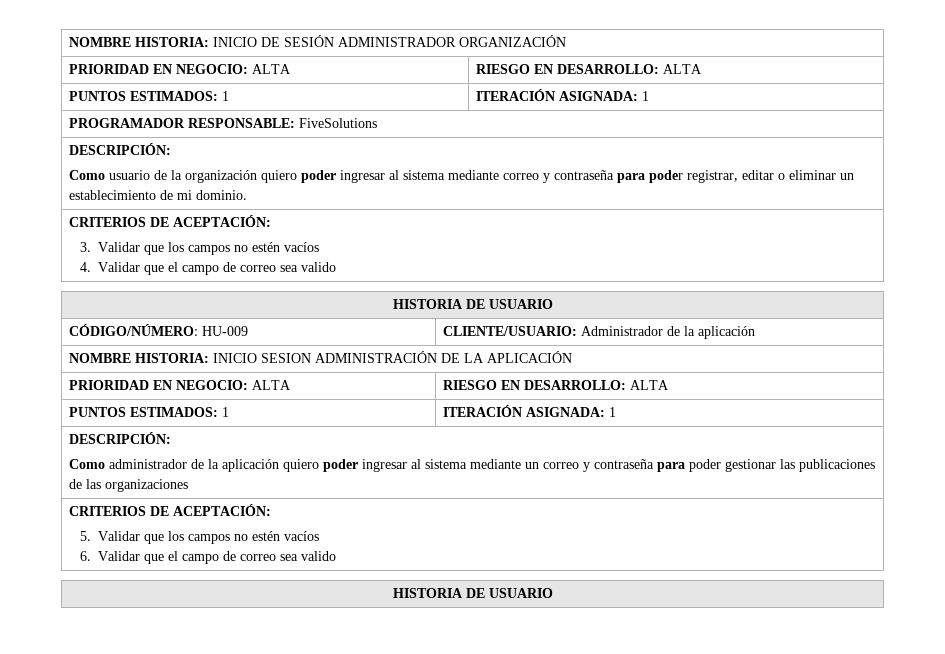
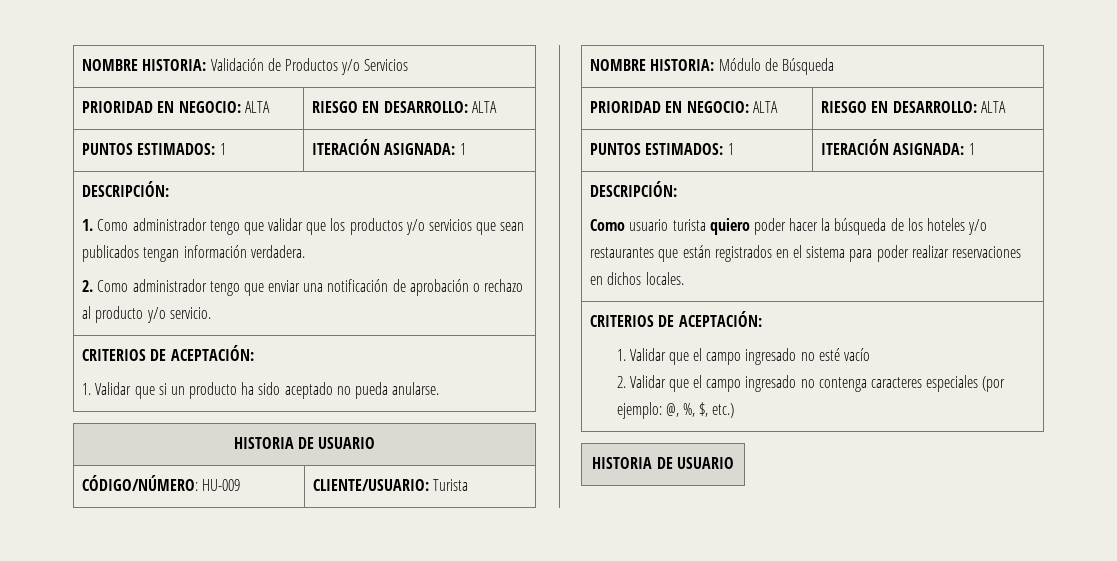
[69,35,567,47] NOMBRE HISTORIA: INICIO DE SESIÓN ADMINISTRADOR ORGANIZACIÓN -> [82,58,409,75] NOMBRE HISTORIA: Validación de Productos y/o Servicios
[69,118,378,128] [69,143,172,155] [69,170,855,183] [69,190,248,200] [69,215,272,227] [80,242,320,255] [80,262,337,275] PROGRAMADOR RESPONSABLE: FiveSolutions // DESCRIPCIÓN: // Como usuario de la organización quiero poder ingresar al sistema mediante correo y contraseña para poder registrar, editar o eliminar un establecimiento de mi dominio. // CRITERIOS DE ACEPTACIÓN: // 3. Validar que los campos no estén vacíos // 4. Validar que el campo de correo sea valido -> [82,181,170,197] [82,218,525,235] [82,245,305,262] [82,279,524,296] [82,306,211,323] [82,345,254,361] [82,382,440,399] DESCRIPCIÓN: // 1. Como administrador tengo que validar que los productos y/o servicios que sean publicados tengan información verdadera. // 2. Como administrador tengo que enviar una notificación de aprobación o rechazo al producto y/o servicio. // CRITERIOS DE ACEPTACIÓN: // 1. Validar que si un producto ha sido aceptado no pueda anularse.
[581,326,756,339] [69,351,573,363] Administrador de la aplicación // NOMBRE HISTORIA: INICIO SESION ADMINISTRACIÓN DE LA APLICACIÓN -> [433,479,469,491] [590,58,834,75] Turista // NOMBRE HISTORIA: Módulo de Búsqueda
[109,459,876,472] [69,479,189,492] [69,504,272,516] [80,531,320,544] [80,551,337,564] administrador de la aplicación quiero poder ingresar al sistema mediante un correo y contraseña para poder gestionar las publicaciones de las organizaciones // CRITERIOS DE ACEPTACIÓN: // 5. Validar que los campos no estén vacíos // 6. Validar que el campo de correo sea valido -> [629,218,988,235] [590,245,1021,262] [590,272,684,285] [590,311,762,327] [616,348,870,365] [616,375,1006,392] [616,402,735,419] usuario turista quiero poder hacer la búsqueda de los hoteles y/o restaurantes que están registrados en el sistema para poder realizar reservaciones en dichos locales. // CRITERIOS DE ACEPTACIÓN: // 1. Validar que el campo ingresado no esté vacío // 2. Validar que el campo ingresado no contenga caracteres especiales (por ejemplo: @, %, $, etc.)

